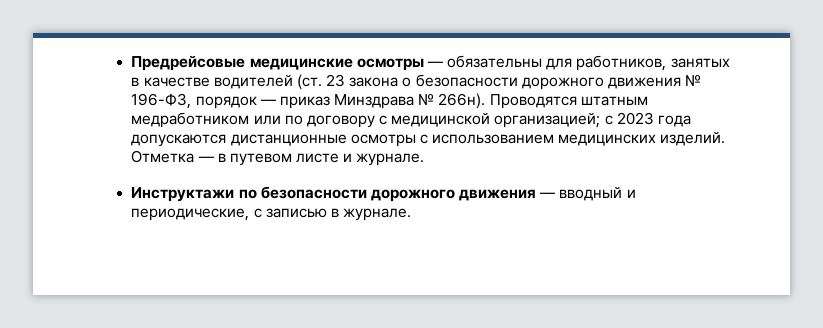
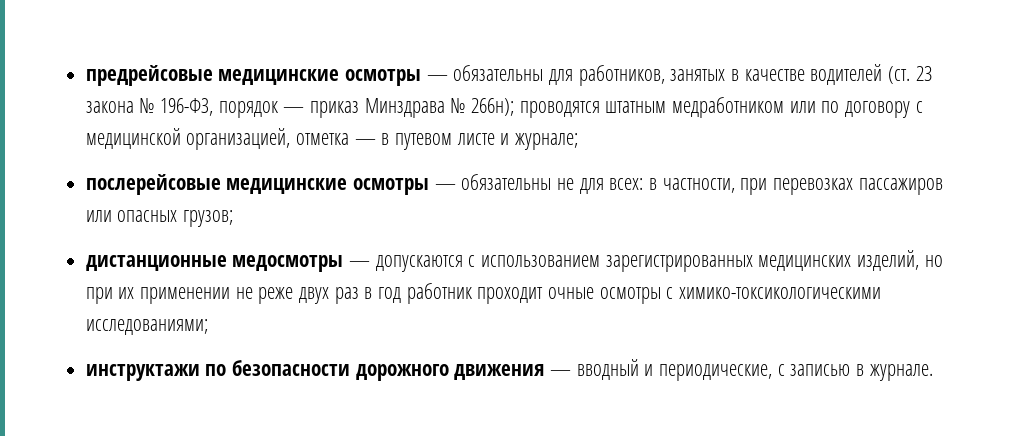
[131,55,246,71] Предрейсовые -> [85,65,213,86] предрейсовые
[402,74,682,90] о безопасности дорожного движения -> (134, 107) none
[438,93,577,109] 266н). Проводятся -> [470,98,600,118] 266н); проводятся
[494,112,692,128] [131,132,726,147] [131,150,195,163] организацией; с 2023 года допускаются дистанционные осмотры с использованием медицинских изделий. Отметка -> [186,128,349,150] организацией, отметка
[356,153,425,166] [131,187,235,202] журнале. // Инструктажи -> [514,133,578,150] [85,174,943,195] [85,210,233,227] [85,250,943,272] [85,283,882,304] [85,319,208,335] [85,364,200,381] журнале; // послерейсовые медицинские осмотры — обязательны не для всех: в частности, при перевозках пассажиров или опасных грузов; // дистанционные медосмотры — допускаются с использованием зарегистрированных медицинских изделий, но при их применении не реже двух раз в год работник проходит очные осмотры с химико-токсикологическими исследованиями; // инструктажи

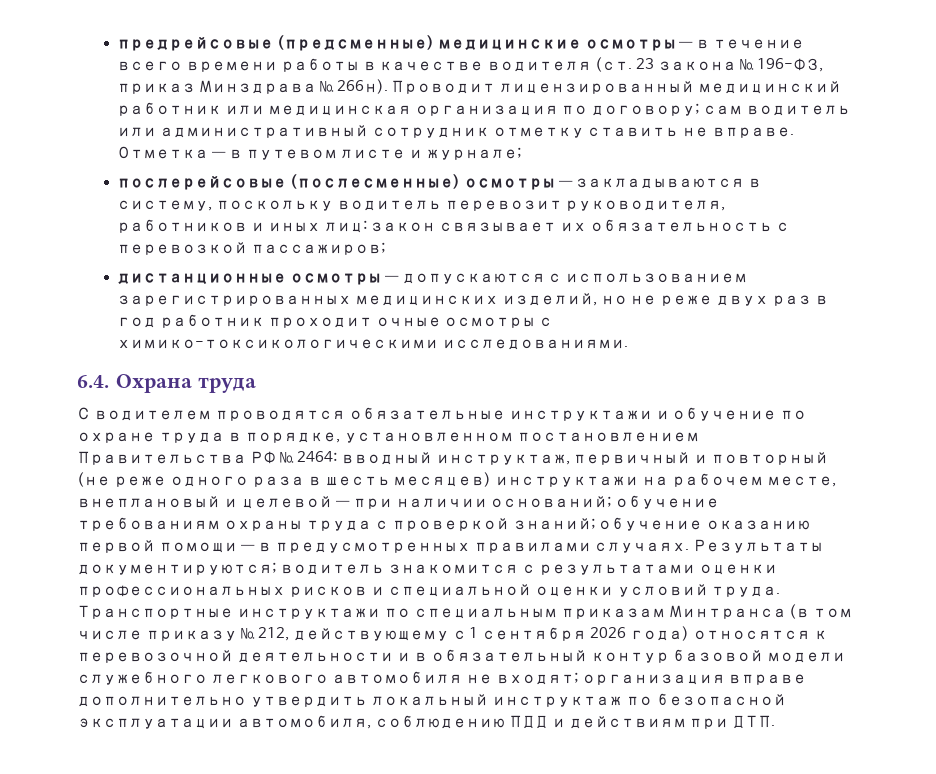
[218,65,726,86] медицинские осмотры — обязательны для работников, занятых -> [276,35,805,51] [116,58,359,72] (предсменные) медицинские осмотры — в течение всего времени работы
[810,64,883,85] водителей -> [487,61,592,72] водителя
[218,101,305,118] порядок — -> (823, 65) none
[470,97,923,118] [85,128,349,150] 266н); проводятся штатным медработником или по договору с медицинской организацией, отметка -> [336,79,842,94] [116,102,851,116] [116,125,795,138] [116,146,208,159] 266н). Проводит лицензированный медицинский работник или медицинская организация по договору; сам водитель или административный сотрудник отметку ставить не вправе. Отметка
[226,174,943,195] [85,210,233,227] медицинские осмотры — обязательны не для всех: в частности, при перевозках пассажиров или опасных грузов; -> [289,174,762,190] [116,200,726,211] [116,219,790,233] [116,242,385,255] (послесменные) осмотры — закладываются в систему, поскольку водитель перевозит руководителя, работников и иных лиц: закон связывает их обязательность с перевозкой пассажиров;
[232,255,344,272] медосмотры -> [289,273,381,285] осмотры
[85,287,230,304] при их применении -> (627, 300) none
[85,319,208,335] [85,359,933,381] исследованиями; // инструктажи по безопасности дорожного движения — вводный и периодические, с записью в журнале. -> [441,339,628,350] [77,374,257,393] [77,407,807,421] [77,432,699,443] [77,451,829,465] [77,472,837,487] [77,495,720,509] [77,517,811,531] [77,539,824,553] [77,562,777,575] [77,584,781,597] [77,604,853,619] [77,626,828,641] [77,649,846,663] [77,671,807,685] [77,693,786,707] [77,715,776,729] исследованиями. // 6.4. Охрана труда // С водителем проводятся обязательные инструктажи и обучение по охране труда в порядке, установленном постановлением Правительства РФ № 2464: вводный инструктаж, первичный и повторный (не реже одного раза в шесть месяцев) инструктажи на рабочем месте, внеплановый и целевой — при наличии оснований; обучение требованиям охраны труда с проверкой знаний; обучение оказанию первой помощи — в предусмотренных правилами случаях. Результаты документируются; водитель знакомится с результатами оценки профессиональных рисков и специальной оценки условий труда. Транспортные инструктажи по специальным приказам Минтранса (в том числе приказу № 212, действующему с 1 сентября 2026 года) относятся к перевозочной деятельности и в обязательный контур базовой модели служебного легкового автомобиля не входят; организация вправе дополнительно утвердить локальный инструктаж по безопасной эксплуатации автомобиля, соблюдению ПДД и действиям при ДТП.

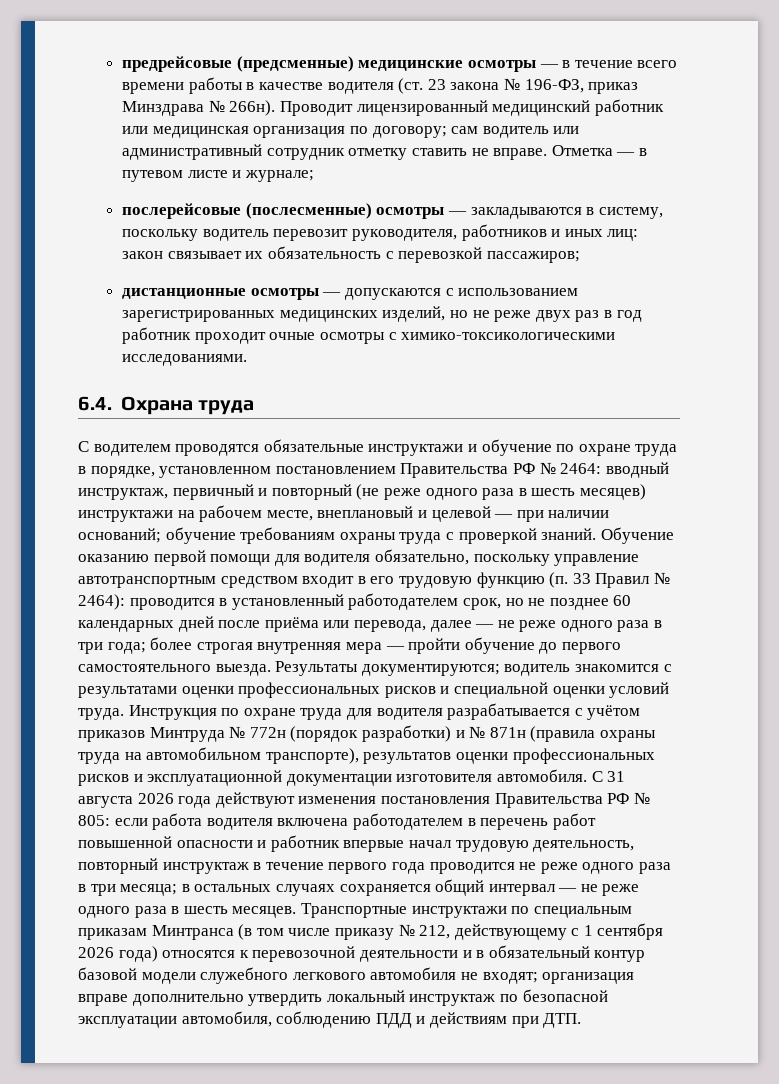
[512,517,703,531] знаний; обучение -> [541,527,674,544] знаний. Обучение
[240,542,690,553] — в предусмотренных правилами случаях. -> [274,549,640,566] [78,572,670,588] [78,593,632,610] [78,616,663,632] [78,637,621,654] [78,664,271,676] для водителя обязательно, поскольку управление автотранспортным средством входит в его трудовую функцию (п. 33 Правил № 2464): проводится в установленный работодателем срок, но не позднее 60 календарных дней после приёма или перевода, далее — не реже одного раза в три года; более строгая внутренняя мера — пройти обучение до первого самостоятельного выезда.
(781, 591) none -> [128,703,641,720] [78,725,656,742] [78,747,655,764] [78,769,626,786] [78,792,650,808] [78,813,596,830] [78,835,635,852] [78,858,671,874] [78,879,640,896] [78,906,297,918] Инструкция по охране труда для водителя разрабатывается с учётом приказов Минтруда № 772н (порядок разработки) и № 871н (правила охраны труда на автомобильном транспорте), результатов оценки профессиональных рисков и эксплуатационной документации изготовителя автомобиля. С 31 августа 2026 года действуют изменения постановления Правительства РФ № 805: если работа водителя включена работодателем в перечень работ повышенной опасности и работник впервые начал трудовую деятельность, повторный инструктаж в течение первого года проводится не реже одного раза в три месяца; в остальных случаях сохраняется общий интервал — не реже одного раза в шесть месяцев.

